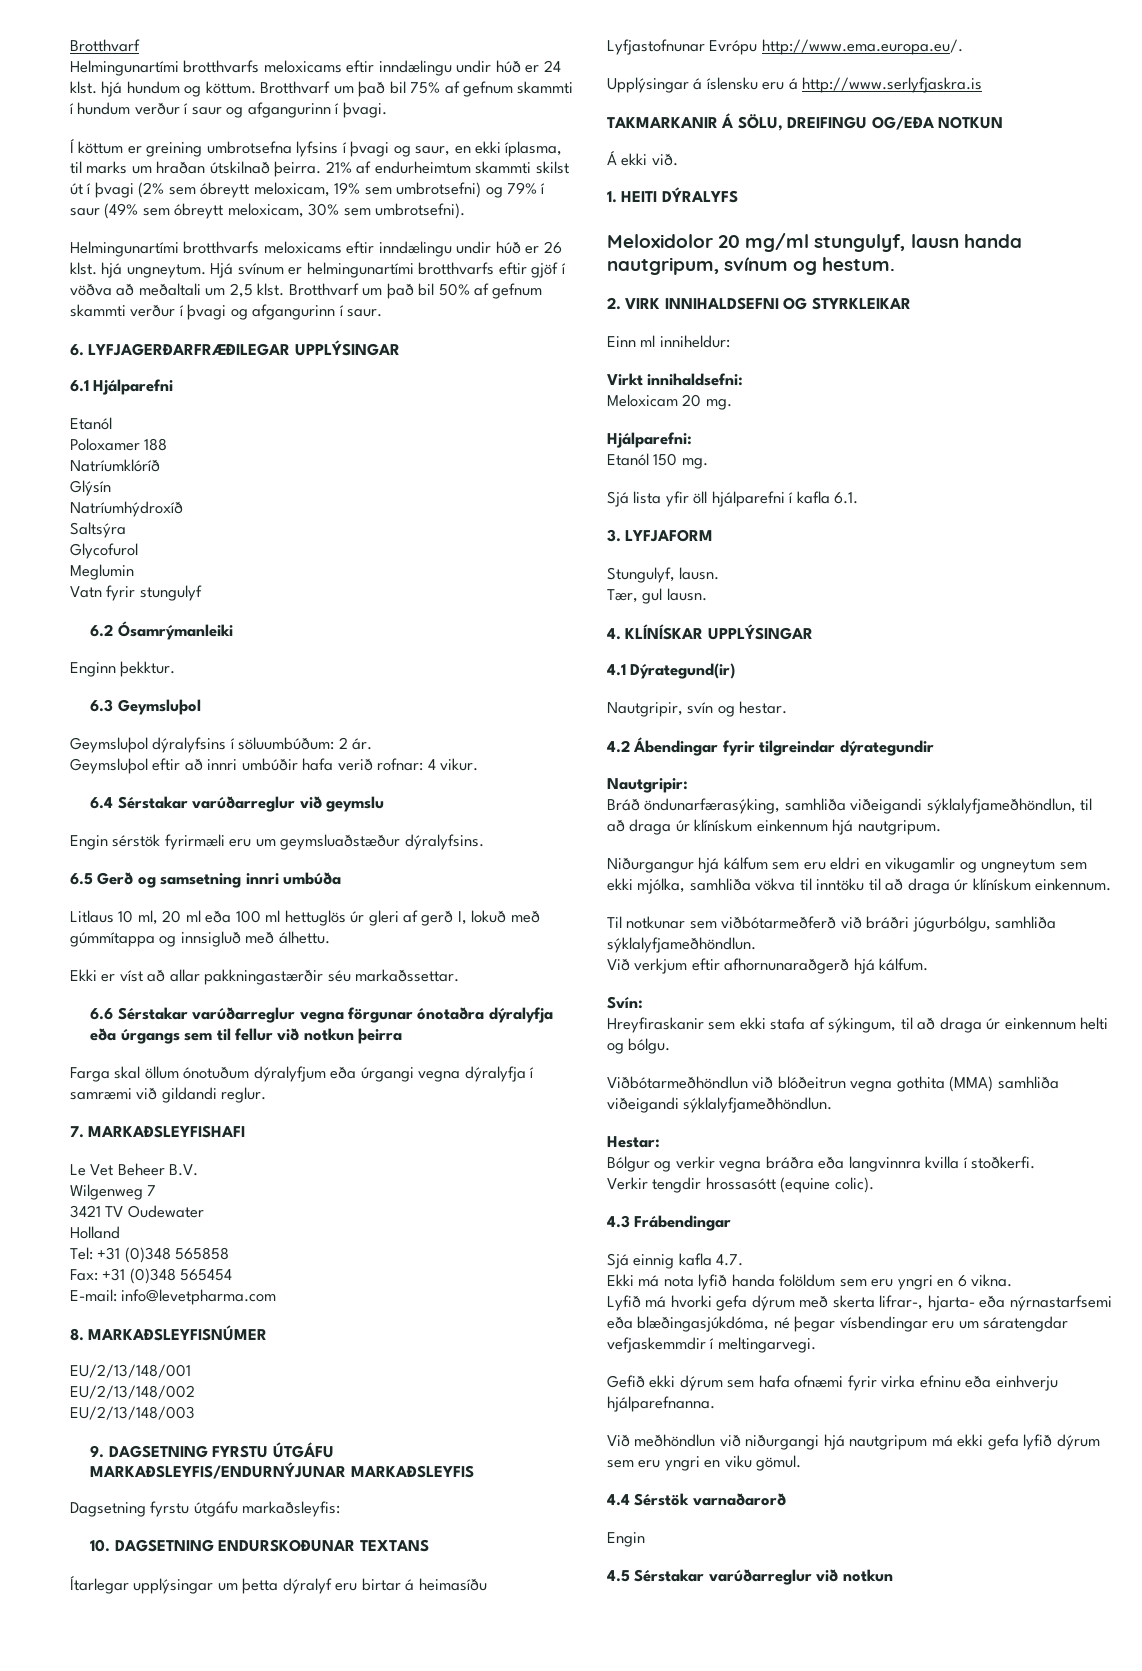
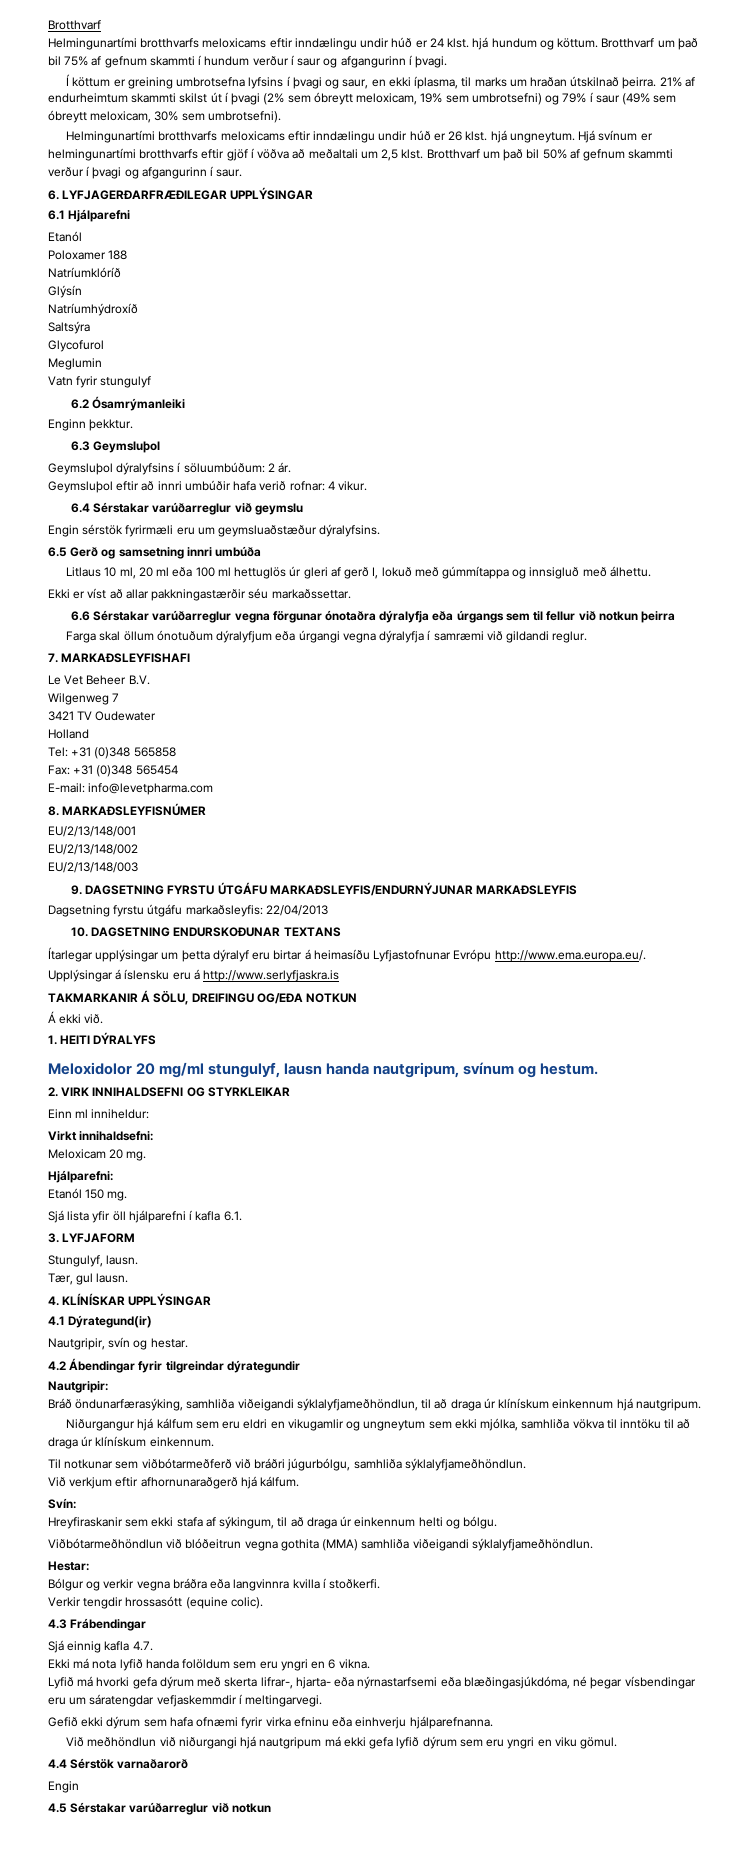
(341, 1509) none -> [265,905,328,916] 22/04/2013

